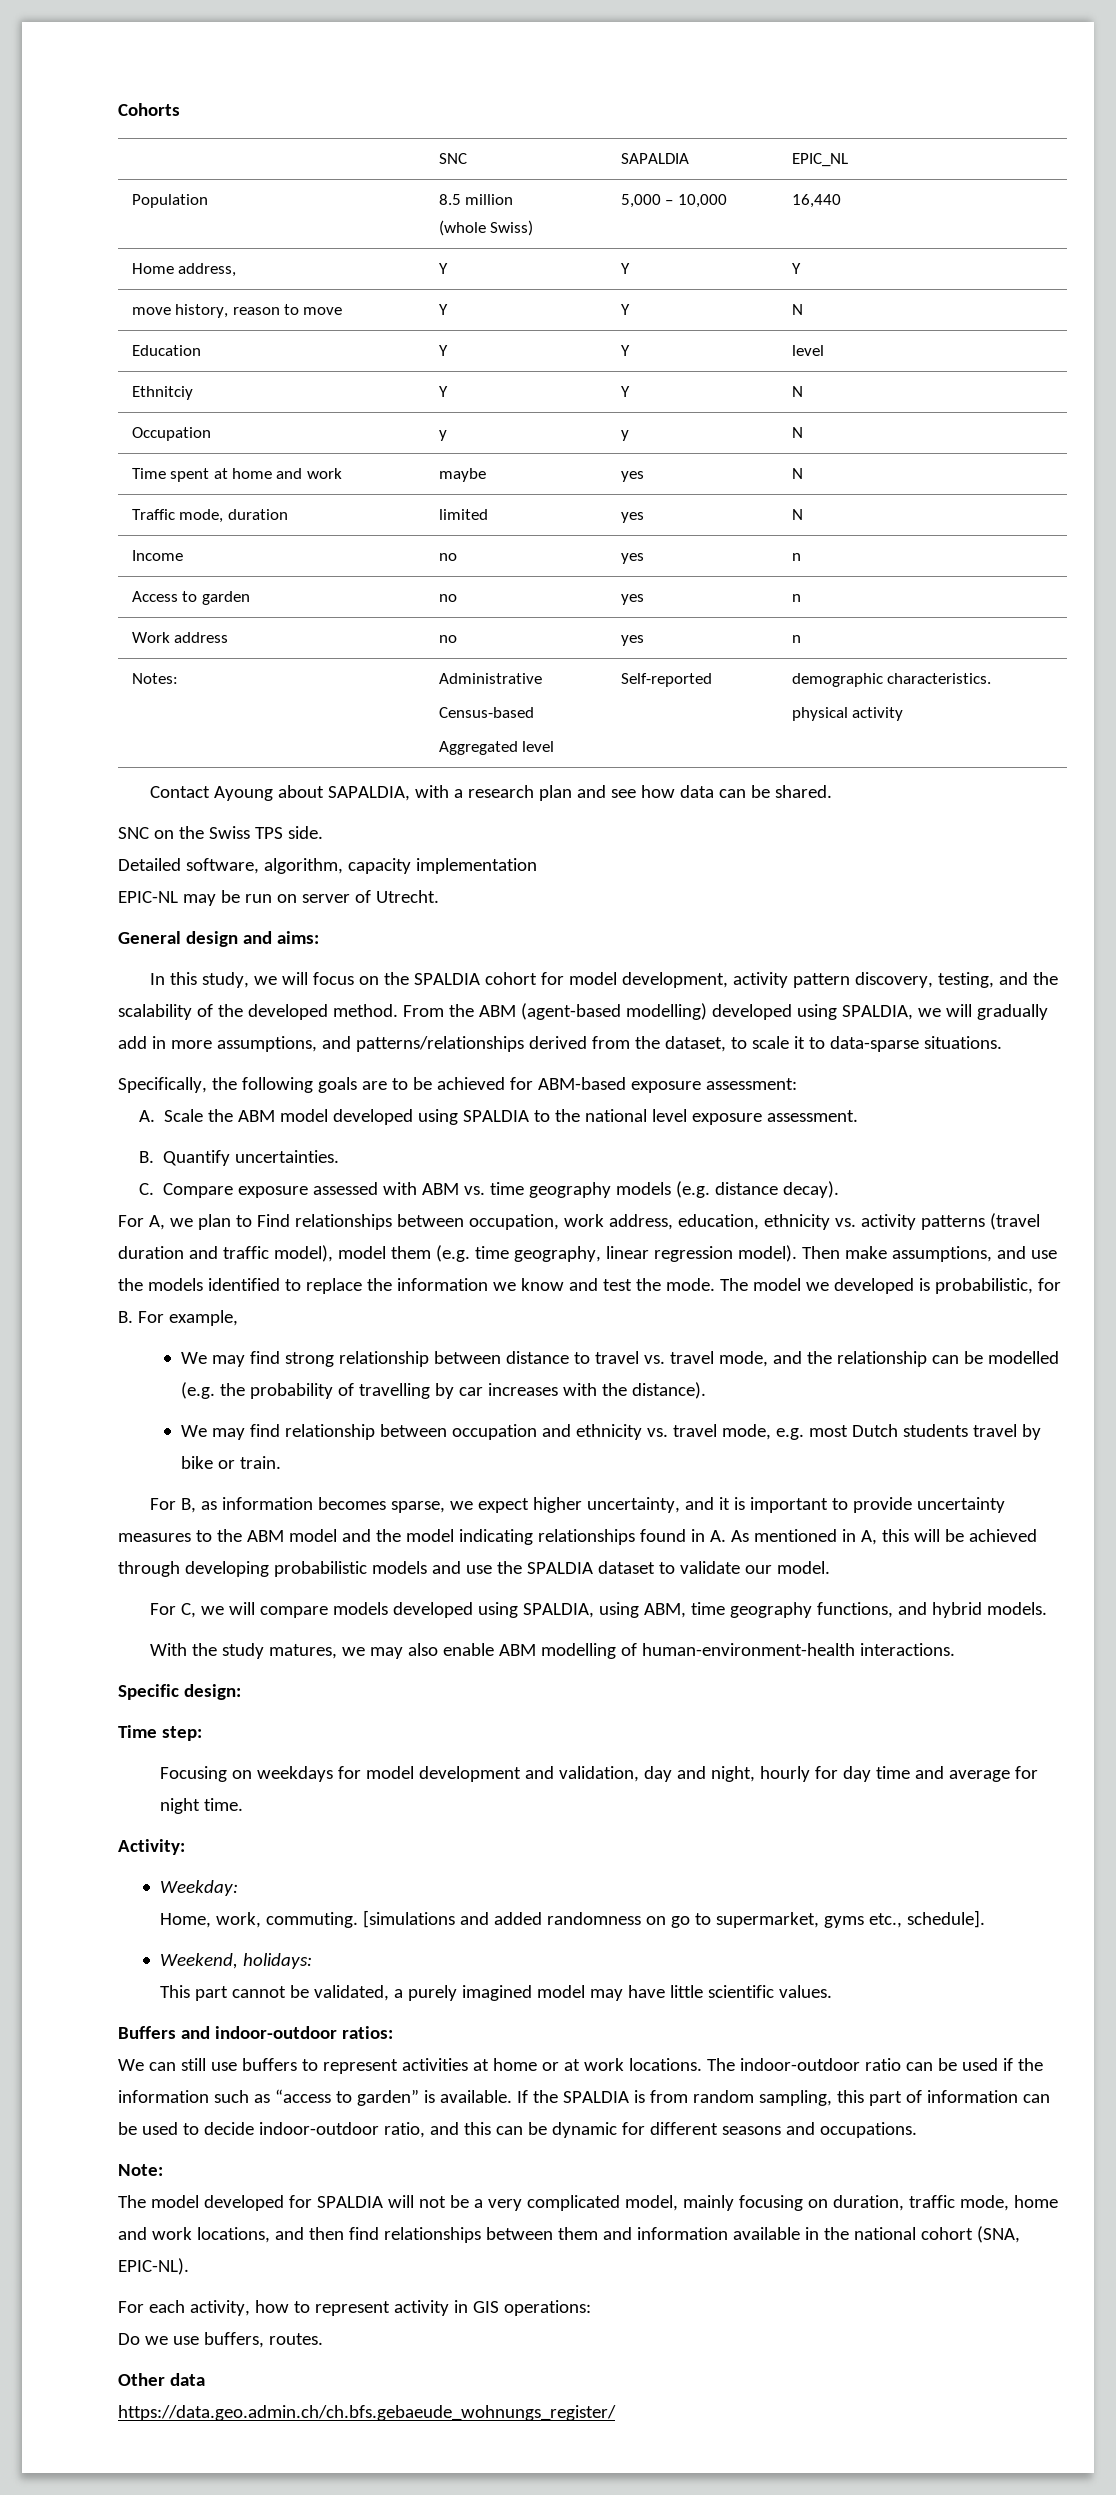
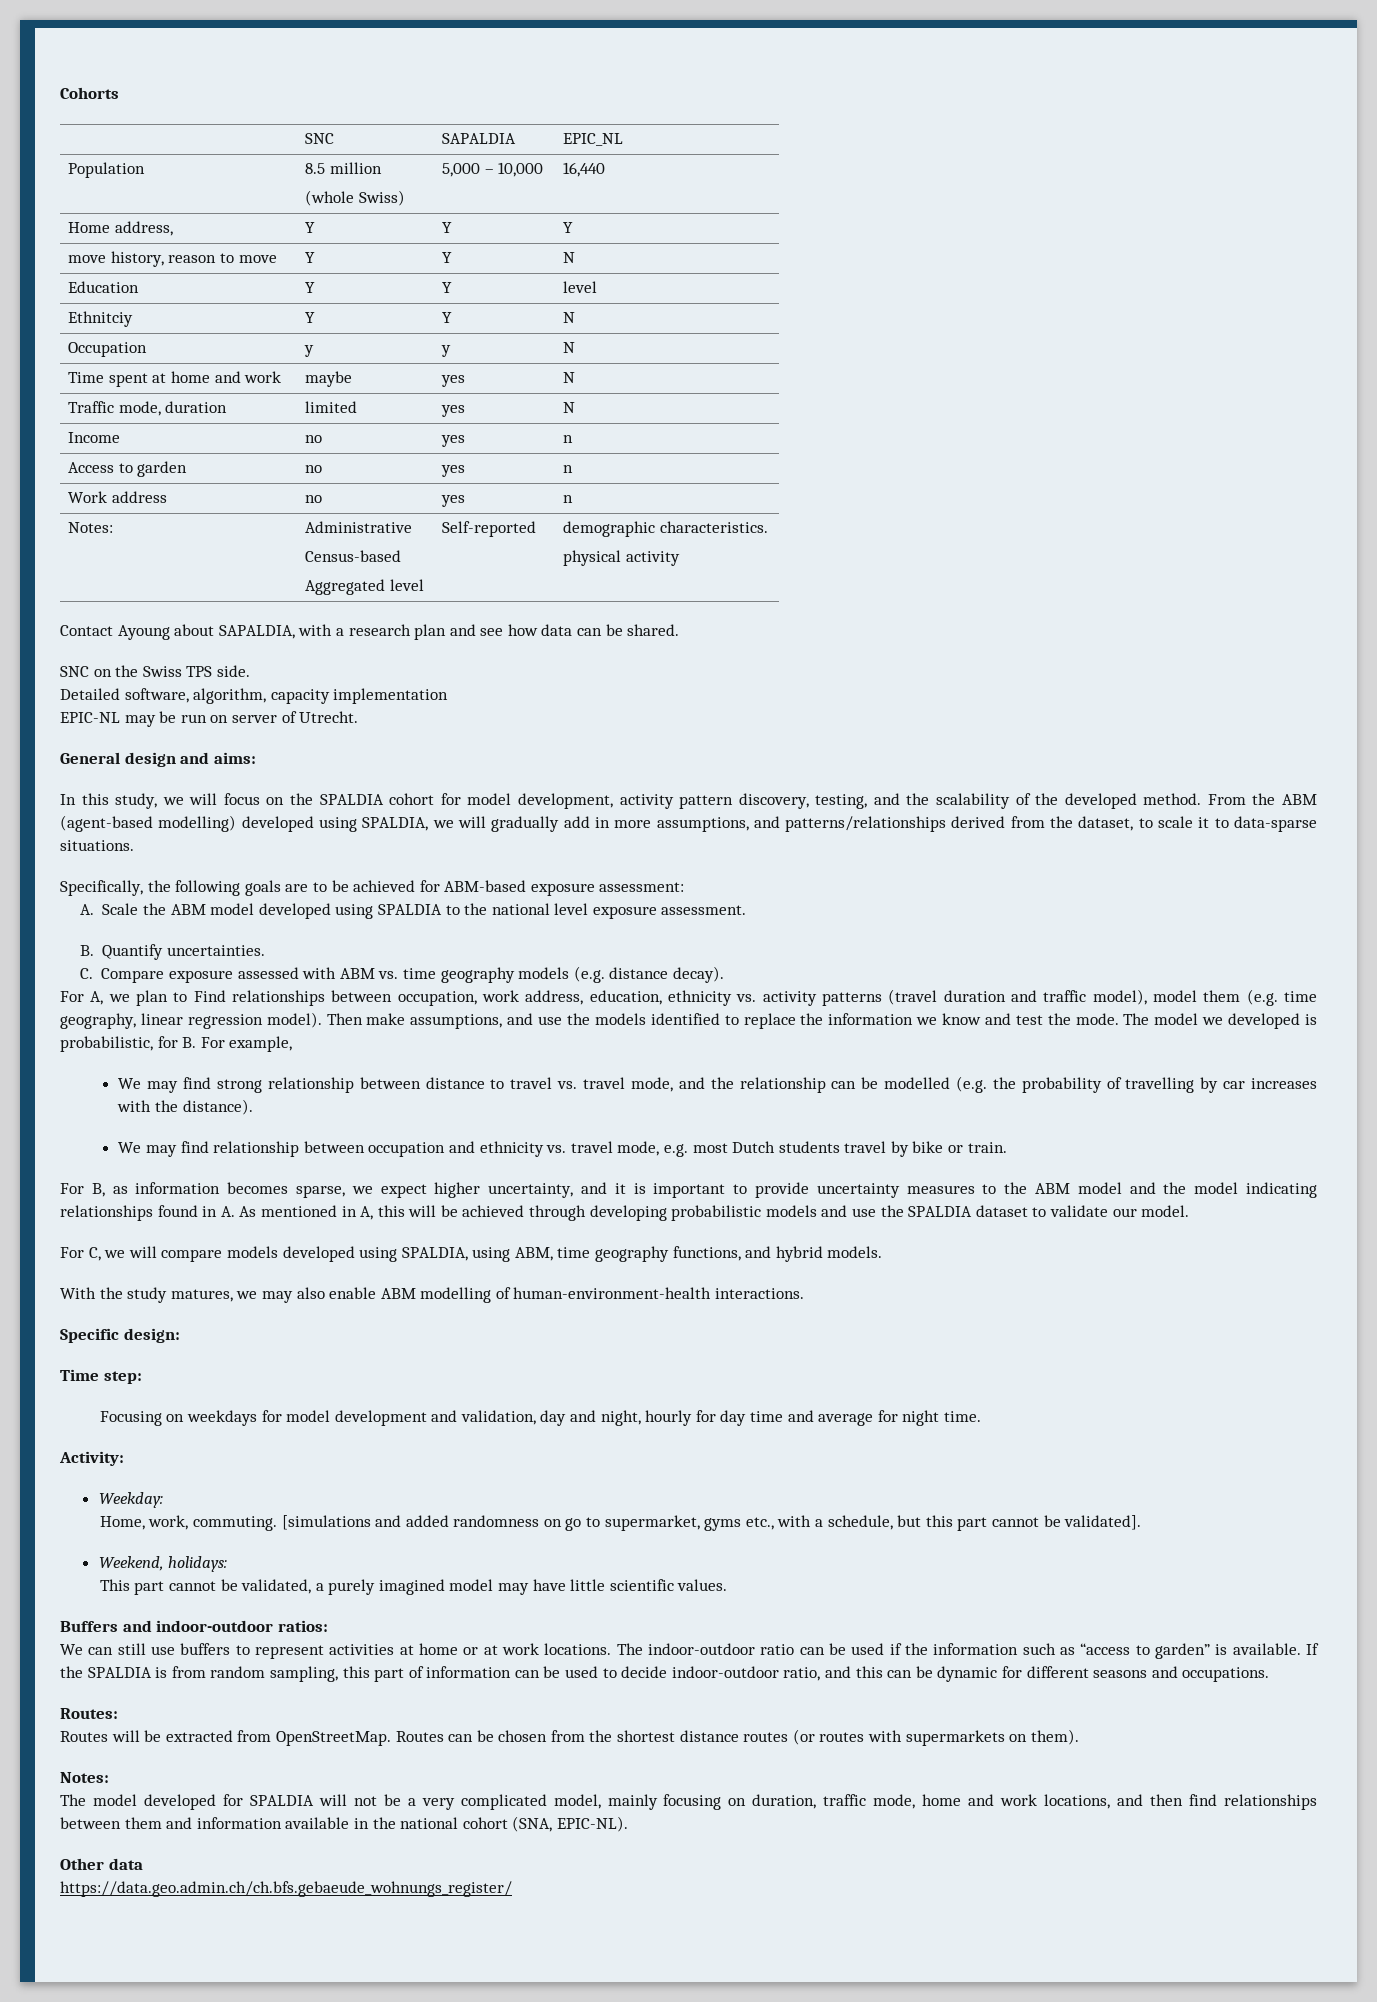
[907,1910,986,1928] schedule]. -> [777,1515,1142,1531] with a schedule, but this part cannot be validated].
[118,2164,163,2176] Note: -> [60,1708,118,1719] [60,1729,1079,1746] [60,1772,109,1783] Routes: // Routes will be extracted from OpenStreetMap. Routes can be chosen from the shortest distance routes (or routes with supermarkets on them). // Notes:
[118,2300,591,2316] [118,2332,323,2348] // For each activity, how to represent activity in GIS operations: // Do we use buffers, routes. -> (628, 1824) none

